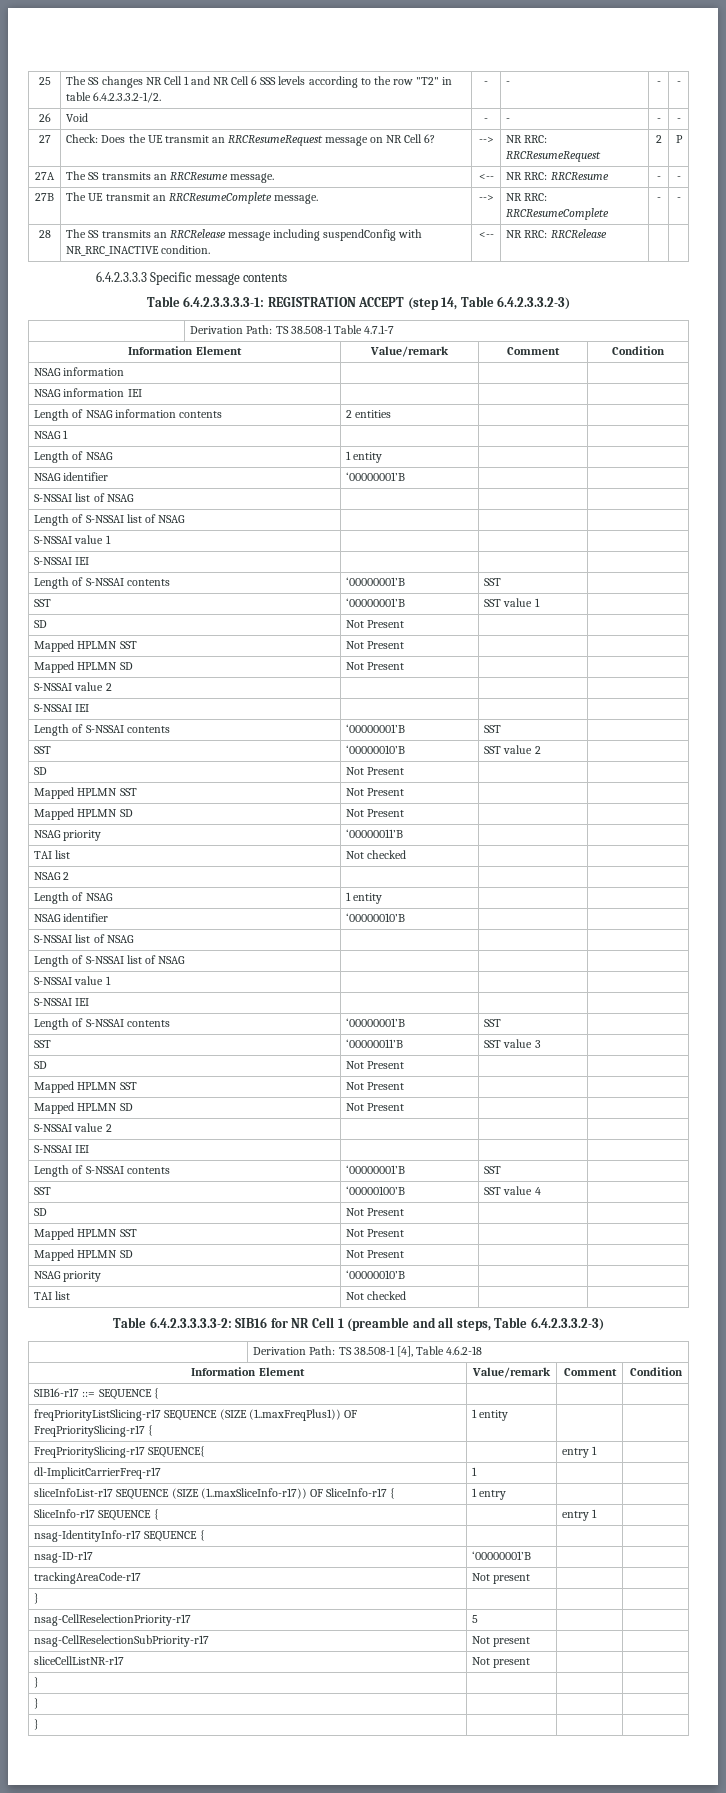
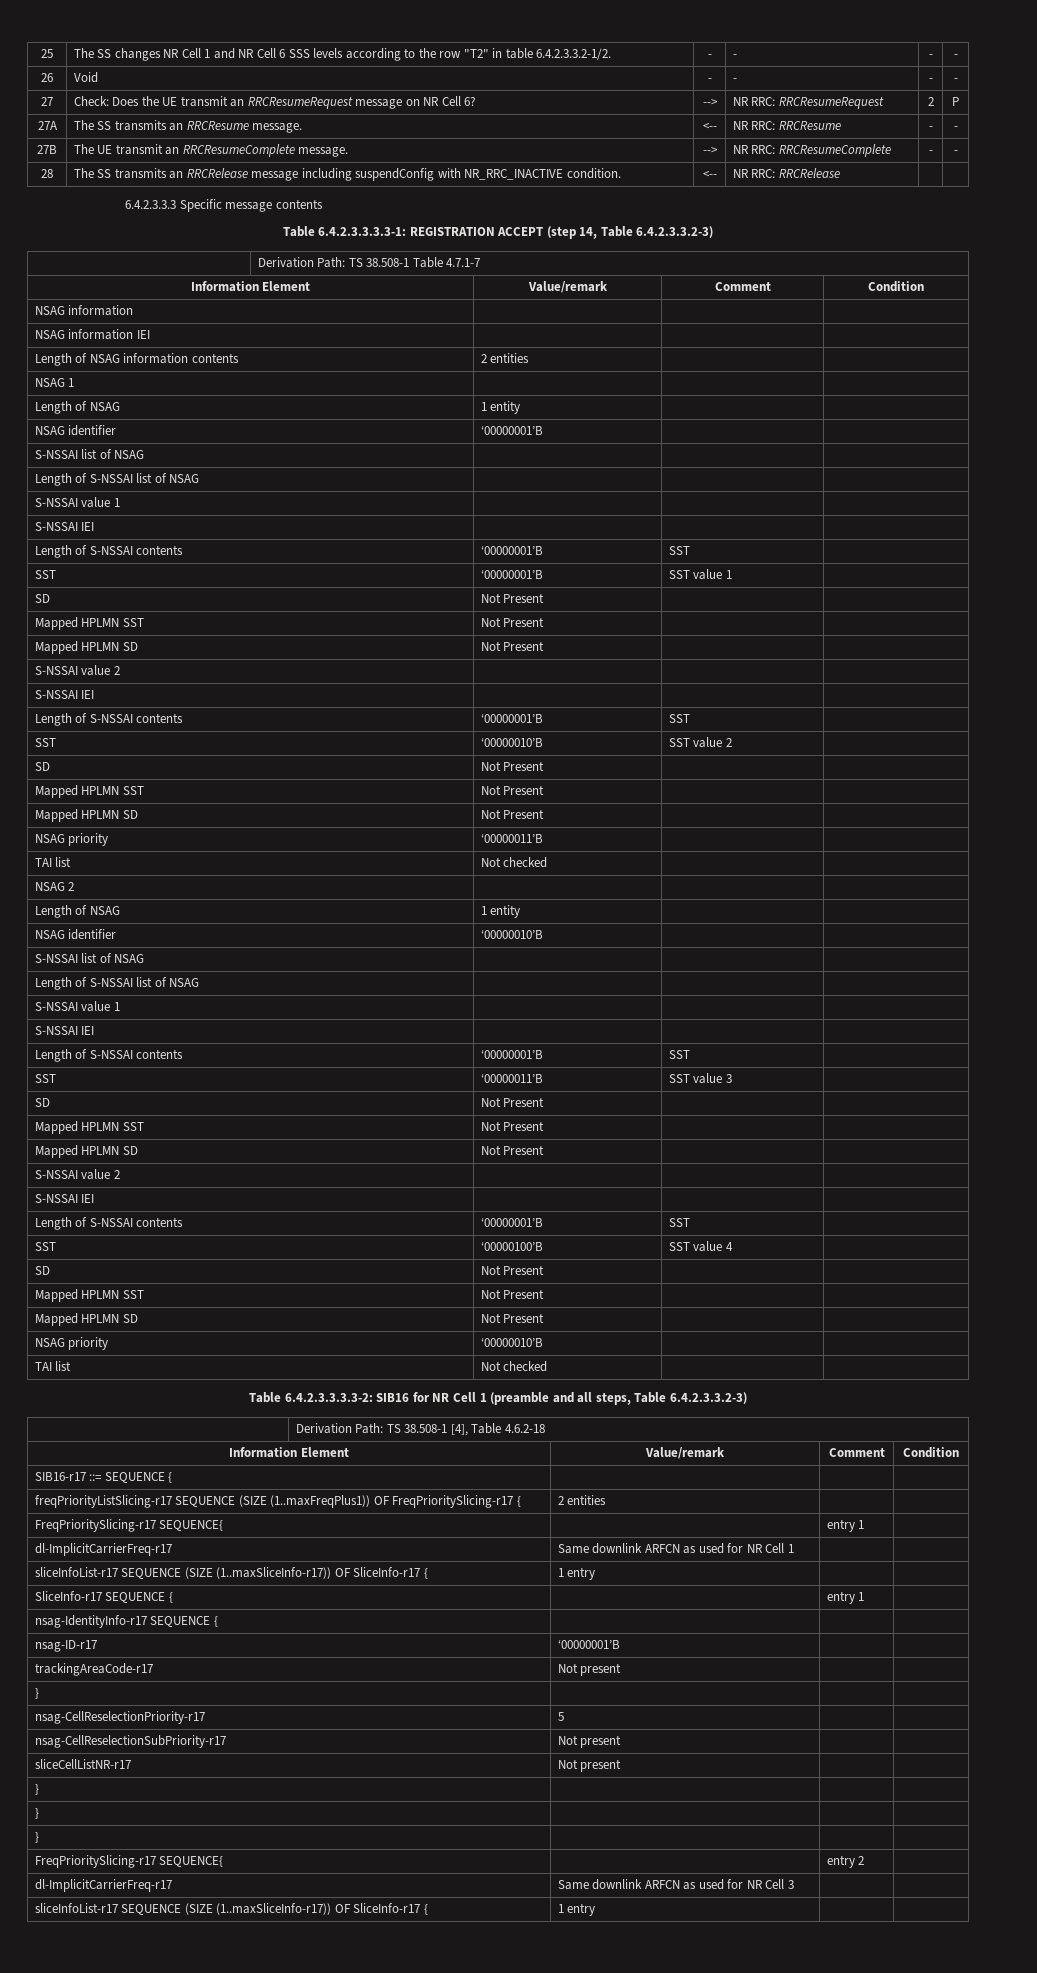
[472,1409,509,1421] 1 entity -> [557,1495,607,1505] 2 entities
(162, 1473) none -> [557,1543,785,1554] Same downlink ARFCN as used for NR Cell
(40, 1724) none -> [34,1855,224,1868] [826,1855,865,1868] [34,1879,172,1892] [557,1879,794,1890] [34,1903,428,1915] [557,1903,596,1916] // FreqPrioritySlicing-r17 SEQUENCE{ | | entry 2 | // dl-ImplicitCarrierFreq-r17 | Same downlink ARFCN as used for NR Cell 3 | | // sliceInfoList-r17 SEQUENCE (SIZE (1..maxSliceInfo-r17)) OF SliceInfo-r17 { | 1 entry | |

